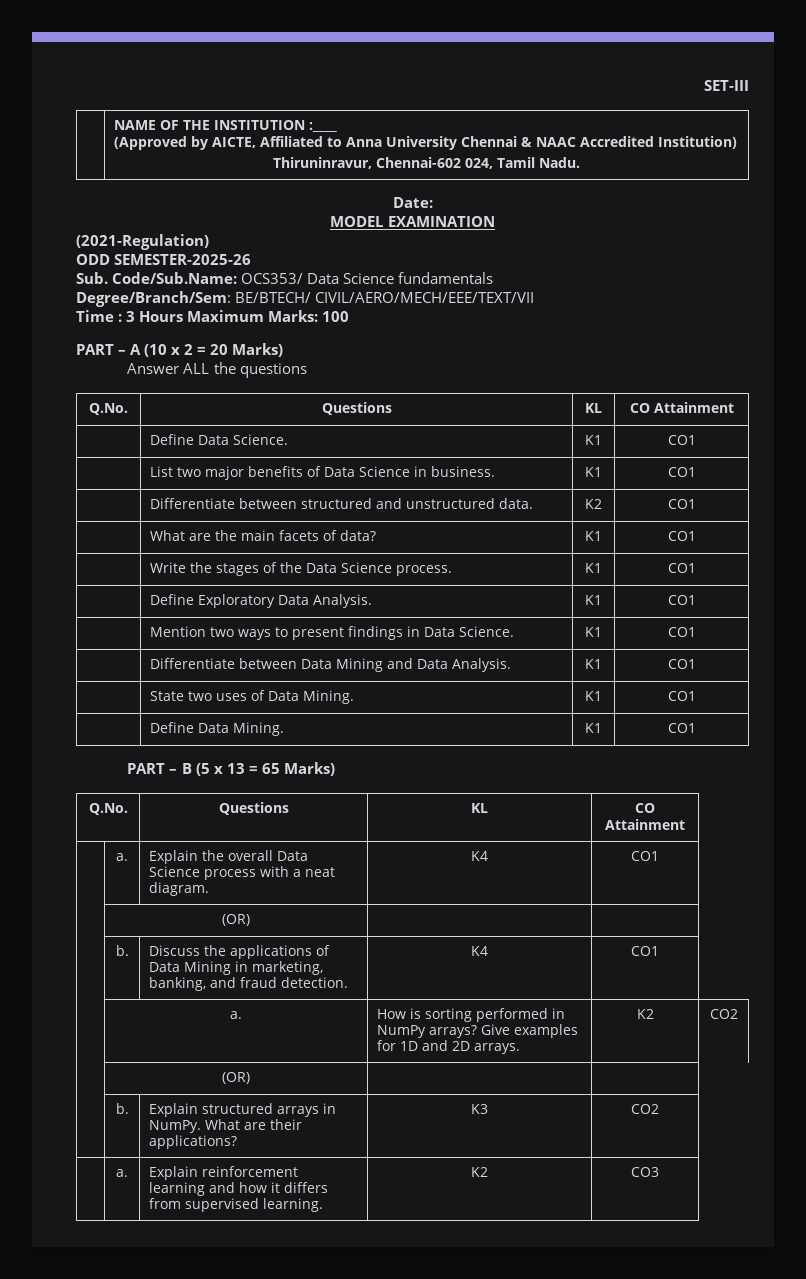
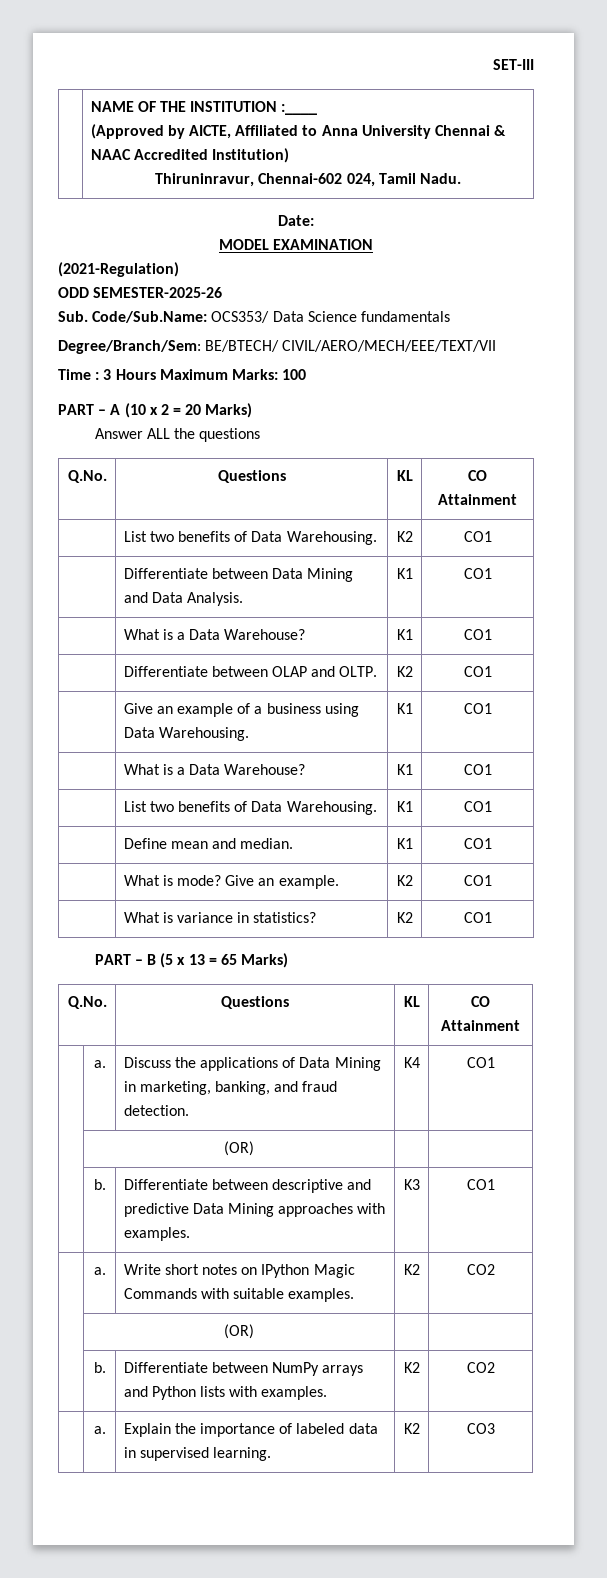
[150,434,289,445] [585,435,602,445] [667,435,696,445] [150,466,496,480] [585,467,602,477] [667,467,696,477] [150,498,534,509] [585,499,602,509] [667,499,696,509] [150,530,377,541] [585,531,602,541] [667,531,696,541] [150,562,453,576] [585,563,602,573] [667,563,696,573] [150,594,373,608] [585,595,602,605] [667,595,696,605] [150,626,515,640] [585,627,602,637] // | Define Data Science. | K1 | CO1 // | List two major benefits of Data Science in business. | K1 | CO1 // | Differentiate between structured and unstructured data. | K2 | CO1 // | What are the main facets of data? | K1 | CO1 // | Write the stages of the Data Science process. | K1 | CO1 // | Define Exploratory Data Analysis. | K1 | CO1 // | Mention two ways to present findings in Data Science. | K1 -> [123,531,377,545] [396,531,413,542] // | List two benefits of Data Warehousing. | K2
[150,690,355,704] [585,691,602,701] [667,691,696,701] [150,722,285,736] [585,723,602,733] [667,723,696,733] State two uses of Data Mining. | K1 | CO1 // | Define Data Mining. | K1 | CO1 -> [123,629,306,640] [396,629,413,640] [463,629,492,640] [123,666,378,677] [396,666,413,677] [463,666,492,677] [123,703,359,717] [123,727,249,741] [396,703,413,714] [463,703,492,714] [123,764,306,775] [396,764,413,775] [463,764,492,775] [123,801,377,815] [396,801,413,812] [463,801,492,812] [123,838,294,849] [396,838,413,849] [463,838,492,849] [123,875,339,889] [396,875,413,886] [463,875,492,886] [123,912,317,923] [396,912,413,923] [463,912,492,923] What is a Data Warehouse? | K1 | CO1 // | Differentiate between OLAP and OLTP. | K2 | CO1 // | Give an example of a business using Data Warehousing. | K1 | CO1 // | What is a Data Warehouse? | K1 | CO1 // | List two benefits of Data Warehousing. | K1 | CO1 // | Define mean and median. | K1 | CO1 // | What is mode? Give an example. | K2 | CO1 // | What is variance in statistics? | K2 | CO1
[149,850,309,864] [149,866,336,880] [149,882,210,896] [471,851,488,861] [631,851,659,861] [222,914,250,926] [115,945,129,956] | Explain the overall Data Science process with a neat diagram. | K4 | CO1 // | (OR) | | // | b. -> (106, 1064) none
[230,1011,242,1019] [377,1008,566,1022] [377,1024,579,1038] [377,1040,521,1054] [636,1009,654,1019] [709,1009,738,1019] [222,1072,250,1084] [115,1103,129,1114] [149,1103,337,1117] [149,1119,303,1133] [149,1135,238,1149] [471,1104,488,1114] [631,1104,659,1114] [116,1169,128,1177] [149,1166,299,1180] [149,1182,329,1196] [149,1198,182,1209] a. | How is sorting performed in NumPy arrays? Give examples for 1D and 2D arrays. | K2 | CO2 // | (OR) | | // | b. | Explain structured arrays in NumPy. What are their applications? | K3 | CO2 // | a. | Explain reinforcement learning and how it differs from -> [224,1141,254,1156] [93,1179,106,1190] [123,1179,372,1193] [123,1203,386,1217] [123,1227,190,1241] [403,1179,420,1190] [466,1179,495,1190] [93,1267,106,1275] [123,1264,355,1278] [123,1288,355,1302] [403,1264,420,1275] [466,1264,495,1275] [224,1324,254,1339] [93,1362,106,1373] [123,1362,364,1376] [123,1386,328,1400] [403,1362,420,1373] [466,1362,495,1373] [93,1426,106,1434] [123,1423,378,1437] [123,1447,136,1458] (OR) | | // | b. | Differentiate between descriptive and predictive Data Mining approaches with examples. | K3 | CO1 // | a. | Write short notes on IPython Magic Commands with suitable examples. | K2 | CO2 // | (OR) | | // | b. | Differentiate between NumPy arrays and Python lists with examples. | K2 | CO2 // | a. | Explain the importance of labeled data in

